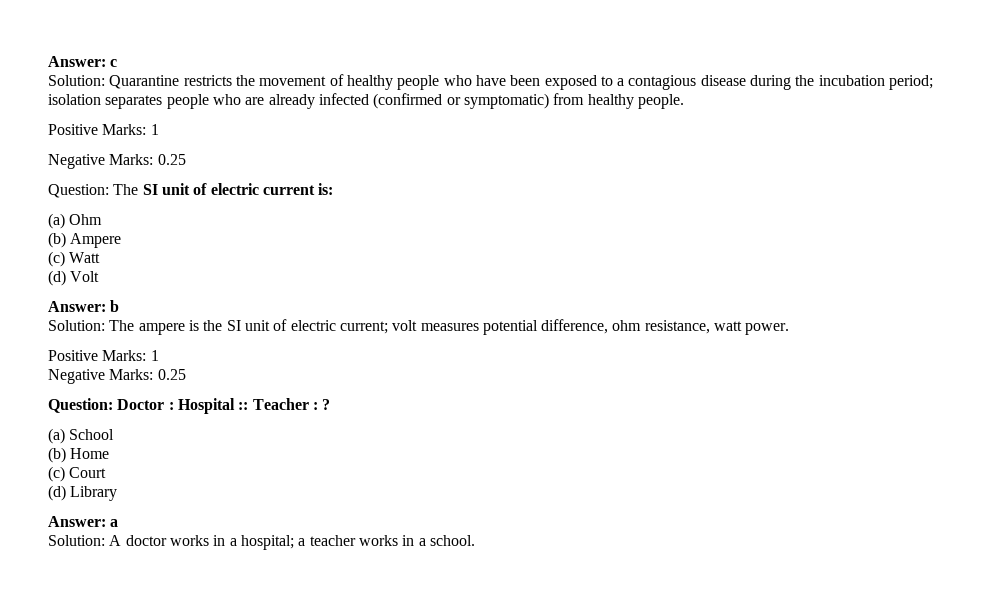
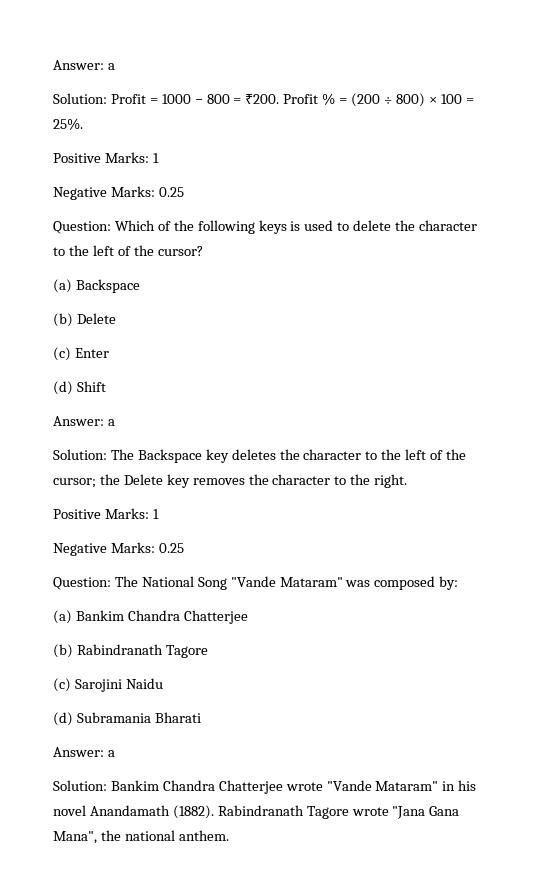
[48,56,118,67] [48,74,934,90] [48,93,684,109] Answer: c // Solution: Quarantine restricts the movement of healthy people who have been exposed to a contagious disease during the incubation period; isolation separates people who are already infected (confirmed or symptomatic) from healthy people. -> [53,60,115,70] [53,93,474,107] [53,118,83,130] [53,152,159,163] [53,186,184,200] [53,220,478,234] [53,245,203,256] [53,279,140,293] [53,313,116,327] [53,347,109,361] [53,381,106,395] [53,416,115,426] [53,449,467,463] [53,474,408,488] Answer: a // Solution: Profit = 1000 − 800 = ₹200. Profit % = (200 ÷ 800) × 100 = 25%. // Positive Marks: 1 // Negative Marks: 0.25 // Question: Which of the following keys is used to delete the character to the left of the cursor? // (a) Backspace // (b) Delete // (c) Enter // (d) Shift // Answer: a // Solution: The Backspace key deletes the character to the left of the cursor; the Delete key removes the character to the right.
[142,183,334,195] [48,213,103,229] [48,232,122,248] [48,251,101,267] [48,270,100,286] [48,300,120,312] [48,319,790,335] [48,350,159,361] [48,369,186,384] [48,398,331,414] [48,428,115,444] [48,447,110,463] [48,466,107,482] [48,485,118,501] [48,516,119,527] [48,535,475,550] SI unit of electric current is: // (a) Ohm // (b) Ampere // (c) Watt // (d) Volt // Answer: b // Solution: The ampere is the SI unit of electric current; volt measures potential difference, ohm resistance, watt power. // Positive Marks: 1 // Negative Marks: 0.25 // Question: Doctor : Hospital :: Teacher : ? // (a) School // (b) Home // (c) Court // (d) Library // Answer: a // Solution: A doctor works in a hospital; a teacher works in a school. -> [141,576,459,590] [53,610,248,624] [53,644,208,658] [53,678,163,692] [53,712,201,726] [53,747,115,757] [53,780,477,794] [53,805,460,819] [53,830,229,844] National Song "Vande Mataram" was composed by: // (a) Bankim Chandra Chatterjee // (b) Rabindranath Tagore // (c) Sarojini Naidu // (d) Subramania Bharati // Answer: a // Solution: Bankim Chandra Chatterjee wrote "Vande Mataram" in his novel Anandamath (1882). Rabindranath Tagore wrote "Jana Gana Mana", the national anthem.

